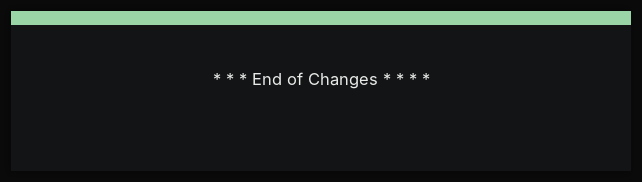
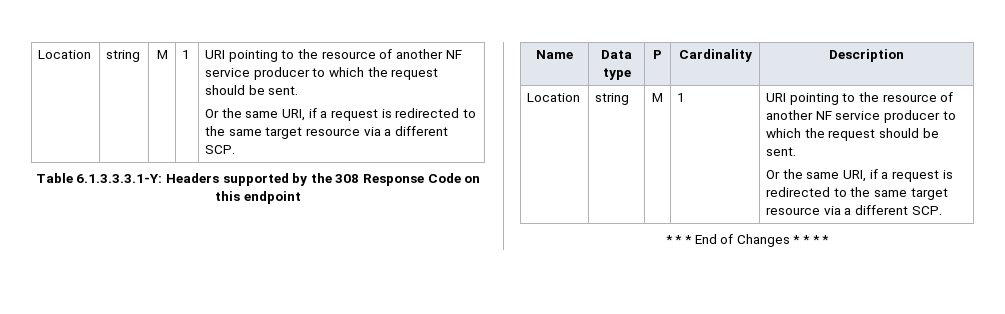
(212, 79) none -> [38,50,92,59] [106,50,141,62] [156,50,168,59] [182,50,191,59] [205,49,462,62] [205,67,439,80] [205,85,299,95] [205,108,476,121] [205,126,449,139] [205,145,236,154] [35,173,481,186] [215,191,301,204] [536,50,573,59] [601,50,632,59] [602,68,631,80] [653,50,662,59] [678,49,752,62] [829,49,904,62] [527,93,581,102] [595,93,630,105] [652,93,663,102] [677,93,686,102] [766,92,954,105] [766,110,956,123] [766,128,939,141] [766,147,797,156] [766,169,953,182] [766,187,948,200] [766,205,942,215] Location | string | M | 1 | URI pointing to the resource of another NF service producer to which the request should be sent. // Or the same URI, if a request is redirected to the same target resource via a different SCP. // Table 6.1.3.3.3.1-Y: Headers supported by the 308 Response Code on this endpoint // Name | Data type | P | Cardinality | Description // Location | string | M | 1 | URI pointing to the resource of another NF service producer to which the request should be sent. // Or the same URI, if a request is redirected to the same target resource via a different SCP. //

